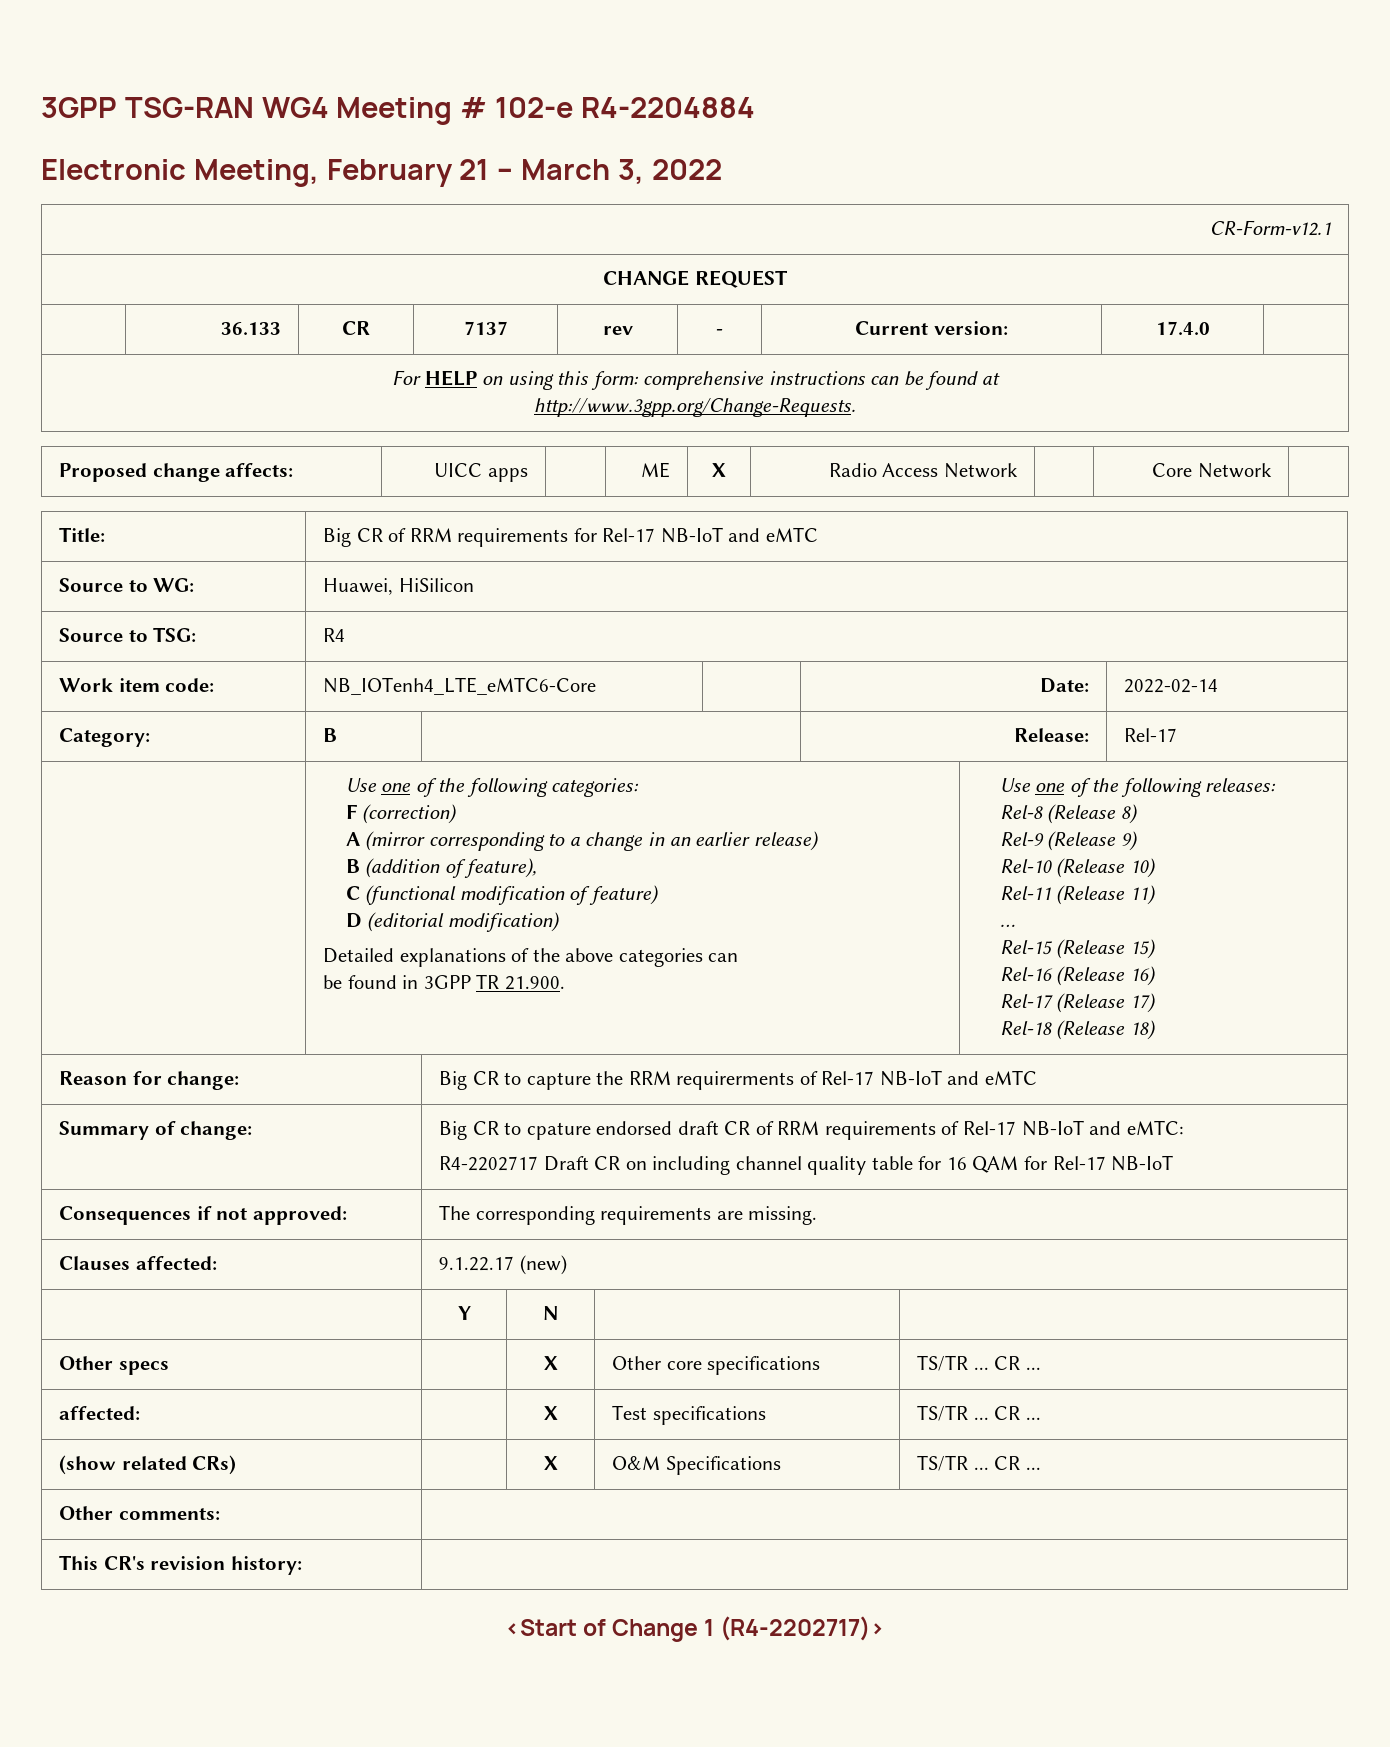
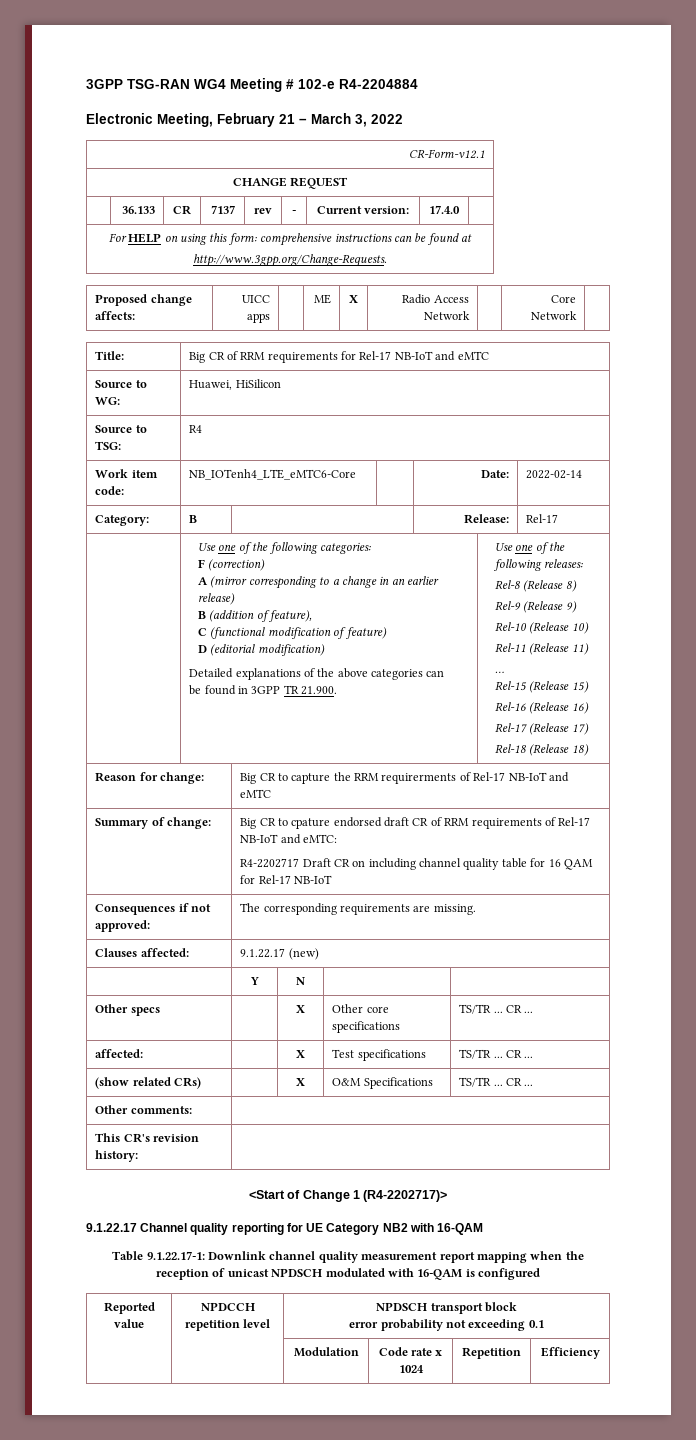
(886, 1628) none -> [86,1223,484,1235] [112,1251,584,1263] [156,1268,540,1280] [103,1302,155,1314] [114,1319,144,1328] [200,1302,255,1311] [184,1319,271,1331] [376,1302,517,1314] [349,1319,544,1331] [293,1347,359,1357] [378,1347,443,1356] [398,1365,424,1373] [462,1347,521,1359] [540,1347,600,1359] // 9.1.22.17 Channel quality reporting for UE Category NB2 with 16-QAM // Table 9.1.22.17-1: Downlink channel quality measurement report mapping when the reception of unicast NPDSCH modulated with 16-QAM is configured // Reported value | NPDCCH repetition level | NPDSCH transport block // error probability not exceeding 0.1 // | | Modulation | Code rate x 1024 | Repetition | Efficiency

